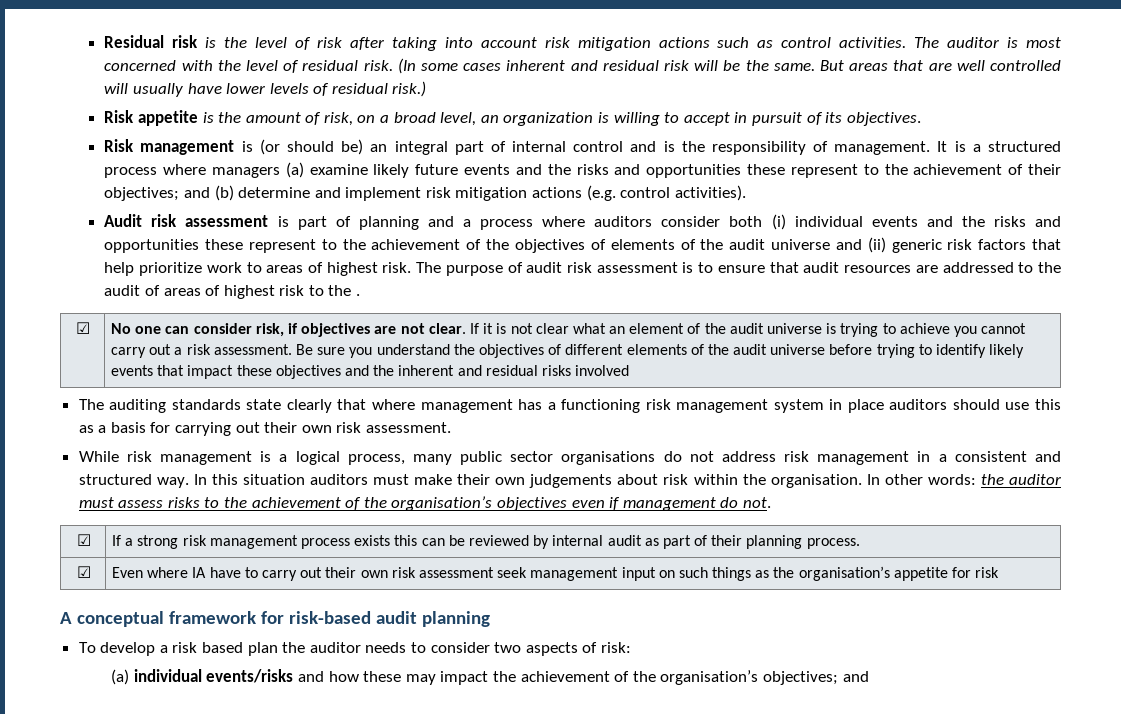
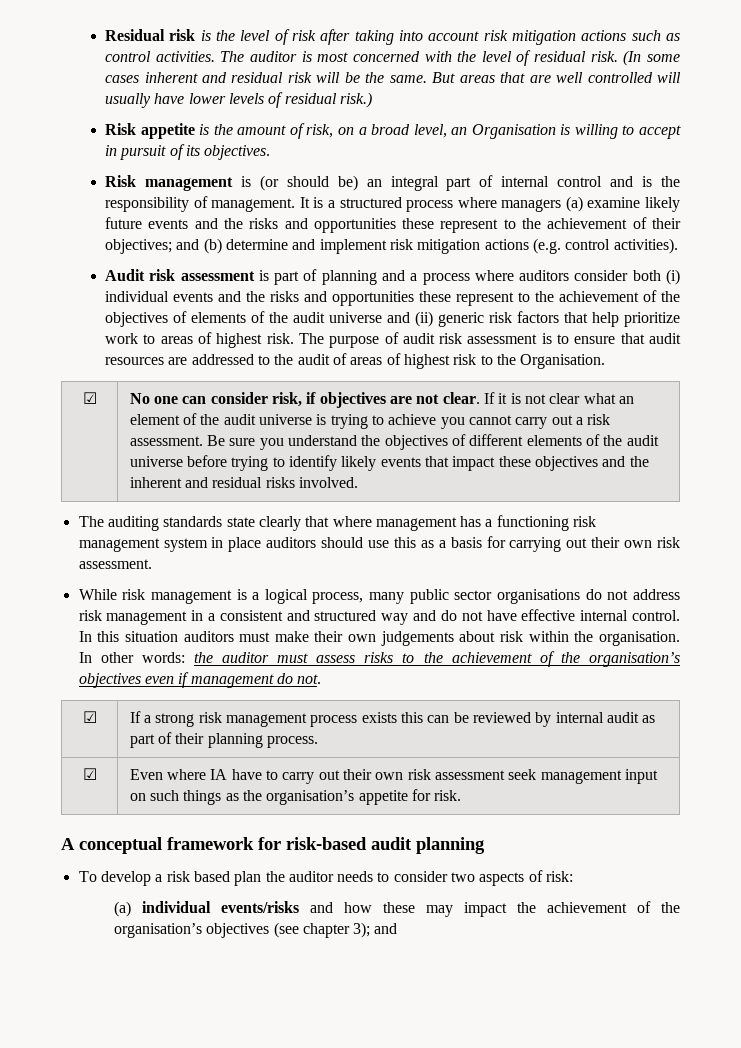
[503,112,594,126] organization -> [471,124,556,139] Organisation
[356,294,361,296] . -> [520,354,606,369] Organisation.
[575,365,630,376] involved -> [298,477,358,488] involved.
[156,477,189,488] way. -> [381,609,680,625] way and do not have effective internal control.
[975,567,1000,578] risk -> [434,790,462,801] risk.
[762,671,838,685] objectives; -> [206,922,371,938] objectives (see chapter 3);

